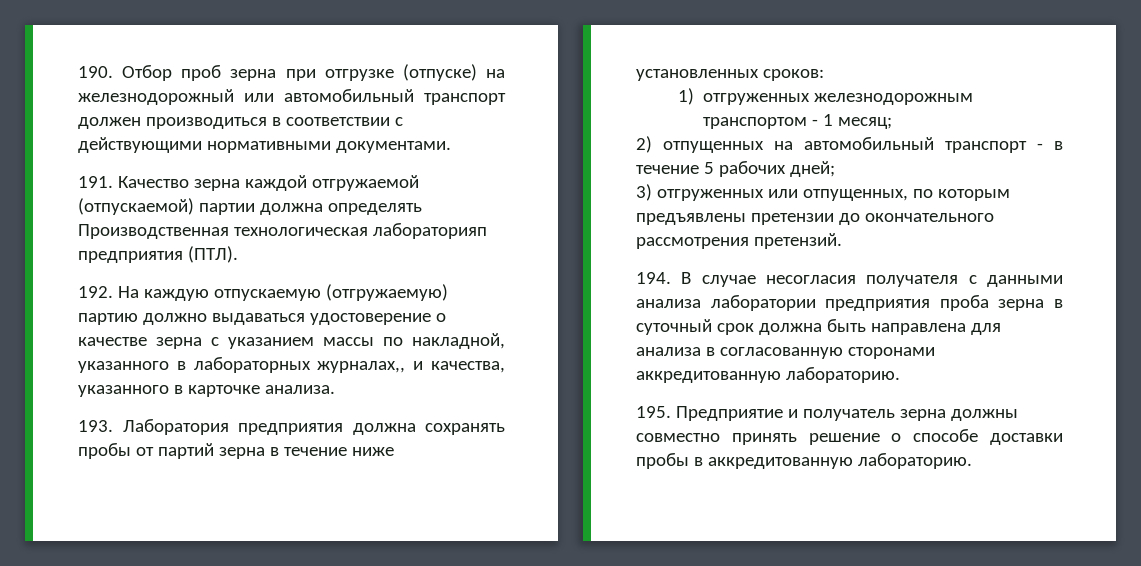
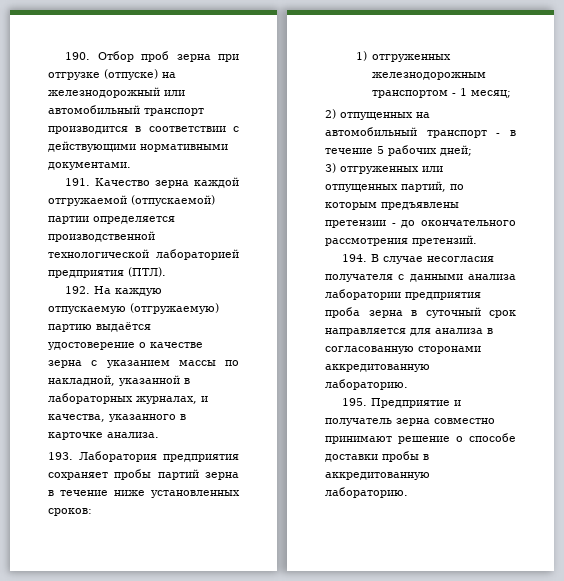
[78,117,267,129] должен производиться -> [48,126,128,134] производится
[259,203,422,215] [78,223,487,239] должна определять Производственная технологическая лабораторияп -> [93,216,175,224] [48,231,155,242] [48,249,239,260] определяется производственной технологической лабораторией
[142,313,305,325] должно выдаваться -> [96,322,151,332] выдаётся
[78,361,169,373] указанного -> [119,375,180,386] указанной
[317,361,406,373] журналах,, -> [136,396,197,404] журналах,
[352,423,505,435] [78,443,154,459] должна сохранять пробы от -> [48,469,152,480] сохраняет пробы
[802,189,908,201] отпущенных, -> [325,181,446,192] отпущенных партий,
(834, 219) none -> [391,223,396,226] -
[758,319,966,335] должна быть направлена -> [325,328,406,336] направляется
[950,409,1018,421] [636,433,797,445] должны совместно принять -> [434,418,495,424] [325,436,392,444] совместно принимают

